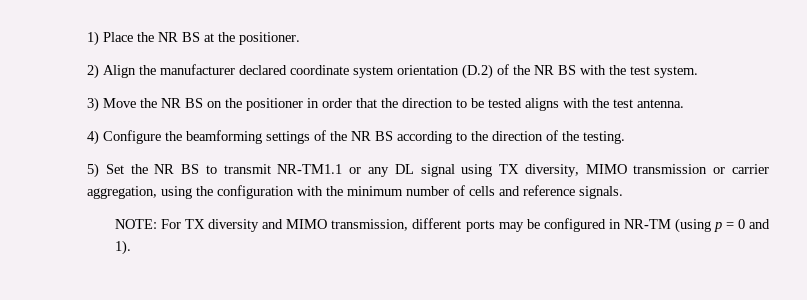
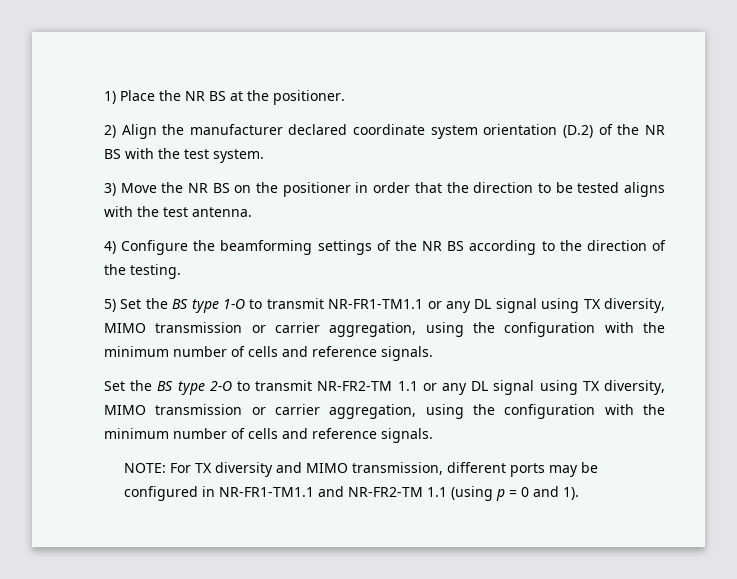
[154,164,343,174] NR BS to transmit NR-TM1.1 -> [172,298,666,313] [103,322,665,337] [103,346,433,361] [103,380,418,395] BS type 1-O to transmit NR-FR1-TM1.1 or any DL signal using TX diversity, MIMO transmission or carrier aggregation, using the configuration with the minimum number of cells and reference signals. // Set the BS type 2-O to transmit NR-FR2-TM 1.1
[623,219,671,229] NR-TM -> [218,486,447,497] NR-FR1-TM1.1 and NR-FR2-TM 1.1

